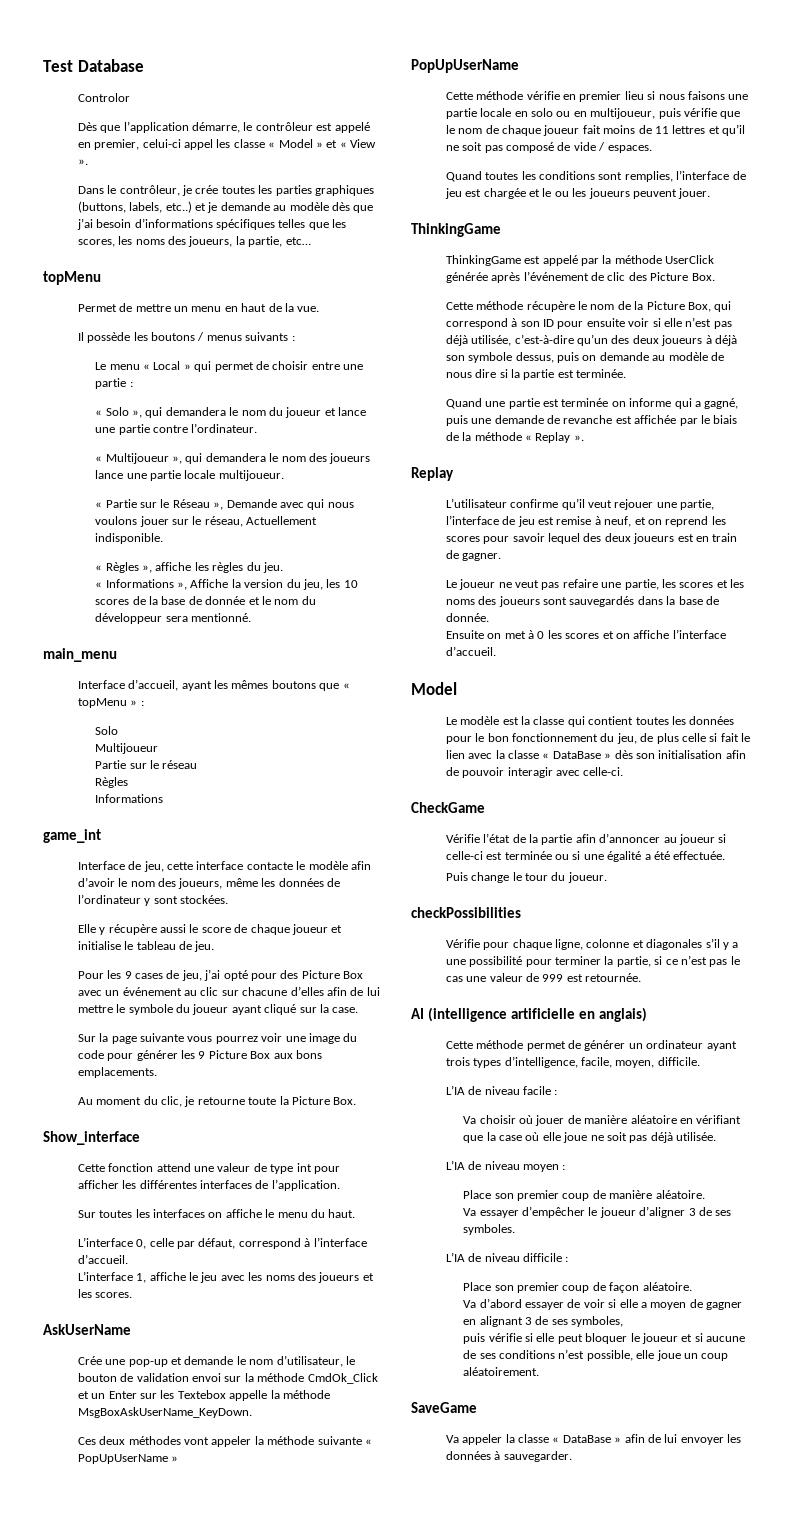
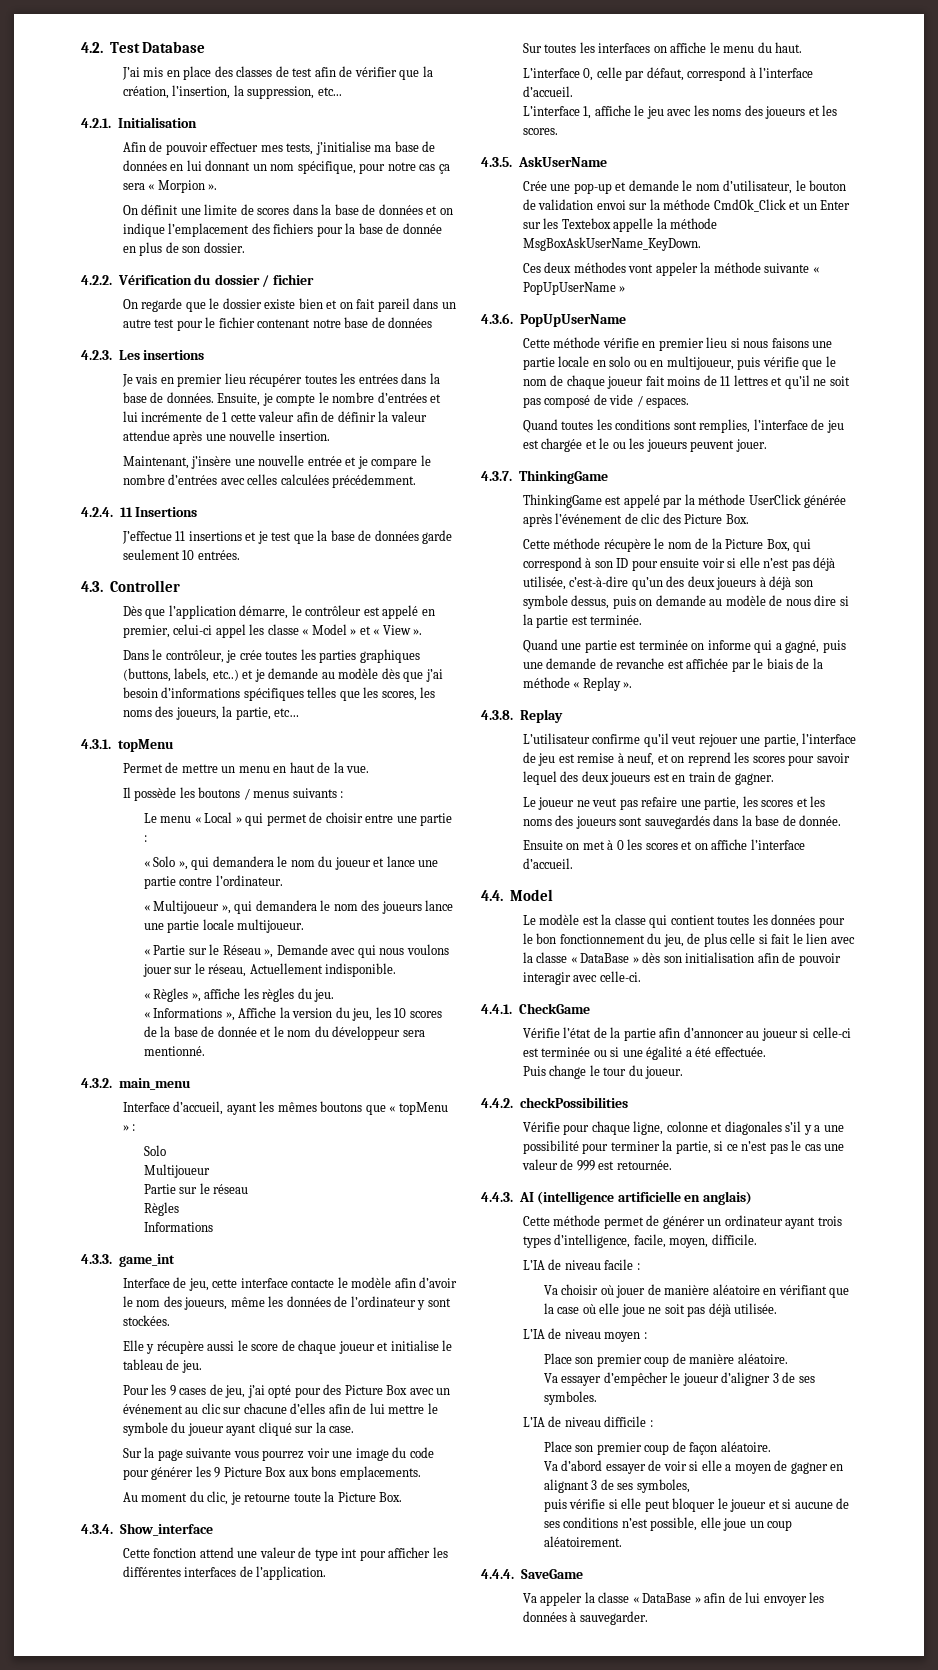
(43, 66) none -> [81,42,103,53] 4.2.
[77,93,130,102] Controlor -> [121,66,433,80] [122,85,342,99] [81,117,197,128] [122,141,436,155] [122,160,450,174] [122,180,218,193] [122,204,453,215] [122,223,442,237] [122,242,245,256] [81,274,315,287] [122,298,456,312] [122,317,433,331] [81,350,205,360] [121,373,440,387] [122,392,442,406] [122,411,427,422] [122,430,330,444] [122,455,431,469] [122,474,417,488] [81,507,198,517] [121,530,453,544] [122,549,240,560] [81,580,180,592] J’ai mis en place des classes de test afin de vérifier que la création, l’insertion, la suppression, etc... // 4.2.1. Initialisation // Afin de pouvoir effectuer mes tests, j’initialise ma base de données en lui donnant un nom spécifique, pour notre cas ça sera « Morpion ». // On définit une limite de scores dans la base de données et on indique l’emplacement des fichiers pour la base de donnée en plus de son dossier. // 4.2.2. Vérification du dossier / fichier // On regarde que le dossier existe bien et on fait pareil dans un autre test pour le fichier contenant notre base de données // 4.2.3. Les insertions // Je vais en premier lieu récupérer toutes les entrées dans la base de données. Ensuite, je compte le nombre d’entrées et lui incrémente de 1 cette valeur afin de définir la valeur attendue après une nouvelle insertion. // Maintenant, j’insère une nouvelle entrée et je compare le nombre d’entrées avec celles calculées précédemment. // 4.2.4. 11 Insertions // J’effectue 11 insertions et je test que la base de données garde seulement 10 entrées. // 4.3. Controller
(311, 241) none -> [81,739,111,749] 4.3.1.
(252, 617) none -> [81,1078,112,1088] 4.3.2.
(164, 798) none -> [81,1254,112,1264] 4.3.3.
(357, 1101) none -> [81,1524,113,1534] 4.3.4.
(133, 1295) none -> [481,157,512,167] 4.3.5.
(179, 1459) none -> [481,313,513,324] 4.3.6.
(711, 193) none -> [481,471,512,481] 4.3.7.
(584, 438) none -> [481,710,513,720] 4.3.8.
(496, 651) none -> [481,890,503,901] 4.4.
(624, 771) none -> [481,1004,512,1014] 4.4.1.
(607, 877) none -> [481,1098,513,1108] 4.4.2.
(642, 977) none -> [481,1192,513,1202] 4.4.3.
(540, 1371) none -> [481,1569,514,1579] 4.4.4.

